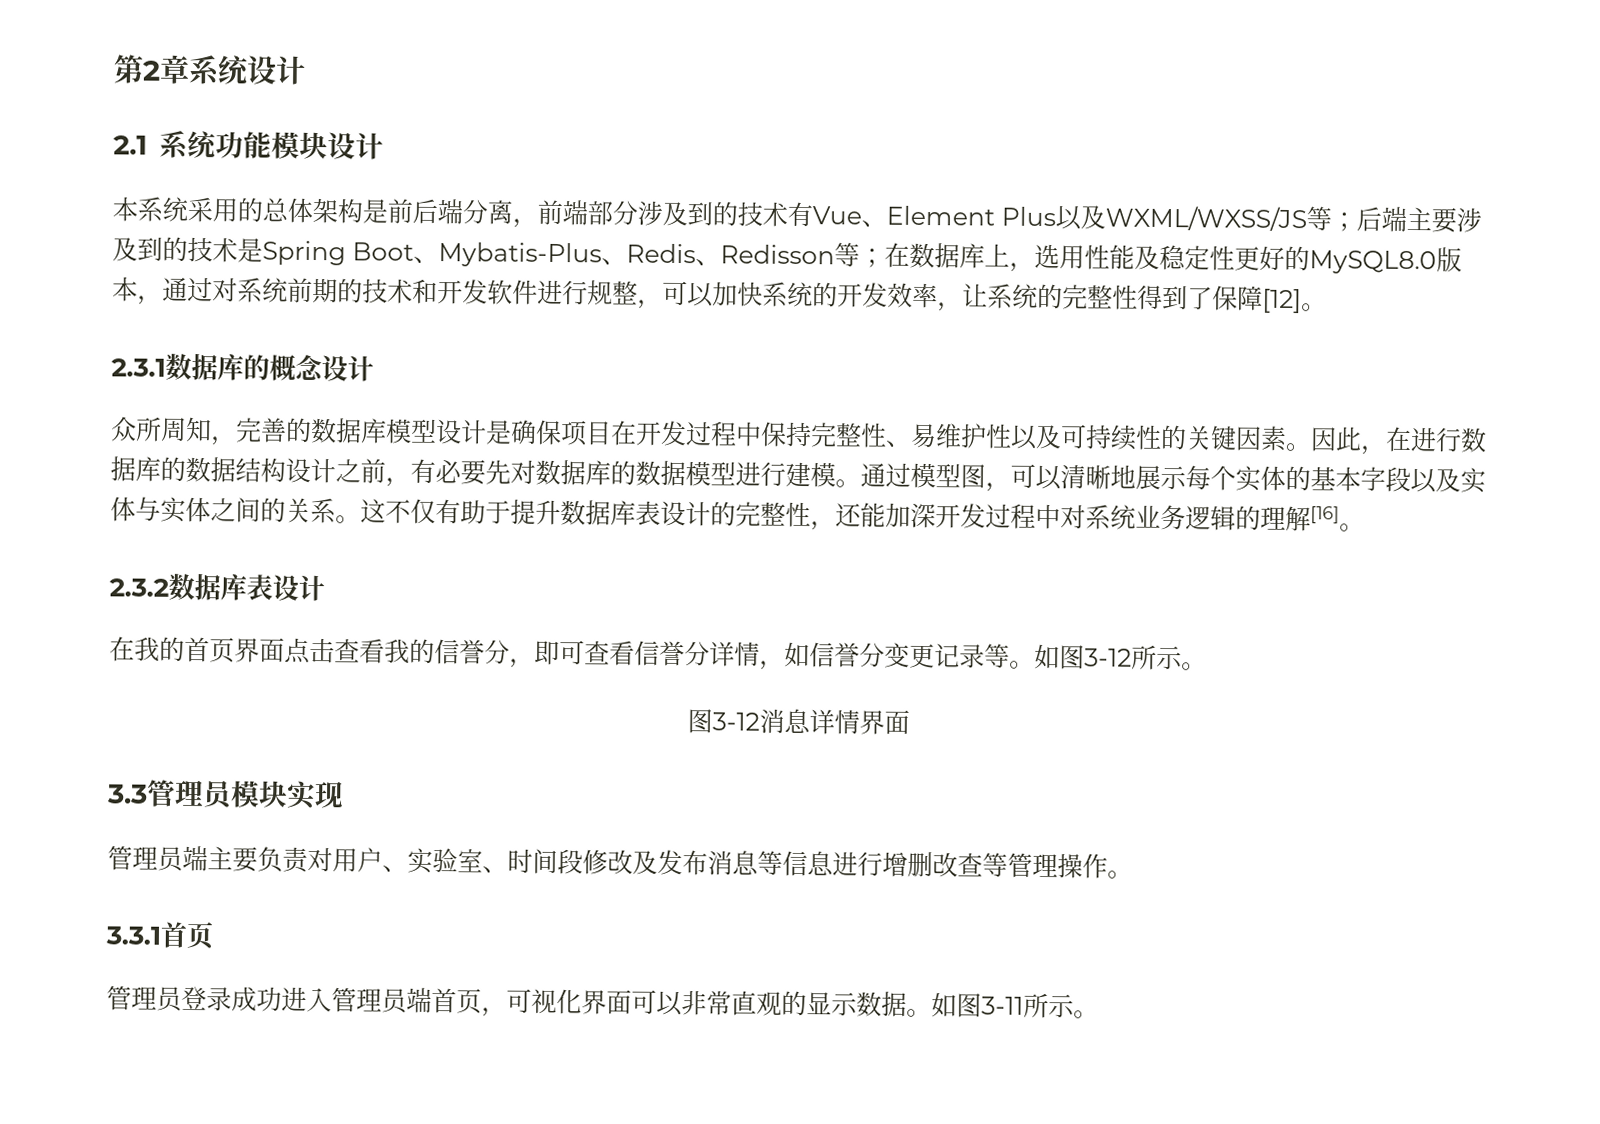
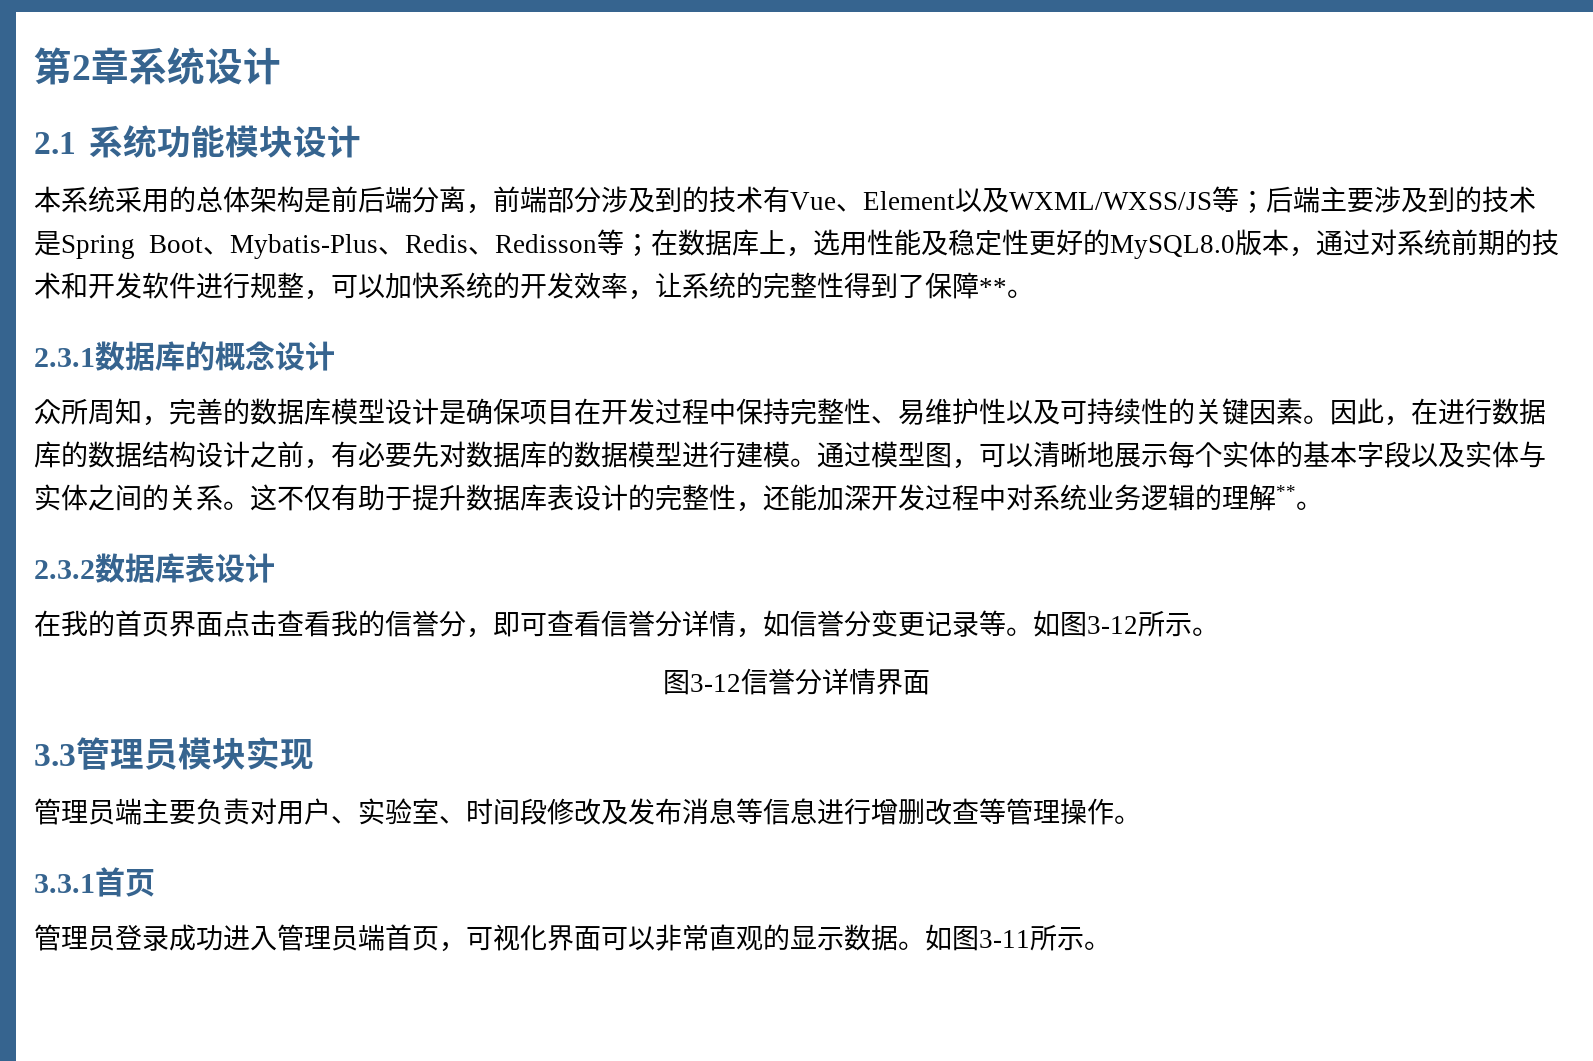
[1001,206,1056,227] Plus -> (955, 200) none
[1262,288,1302,314] [12] -> [979,278,1007,296] **
[1310,506,1340,524] [16] -> [1276,485,1296,498] **
[759,708,811,734] 消息 -> [741,668,822,695] 信誉分

